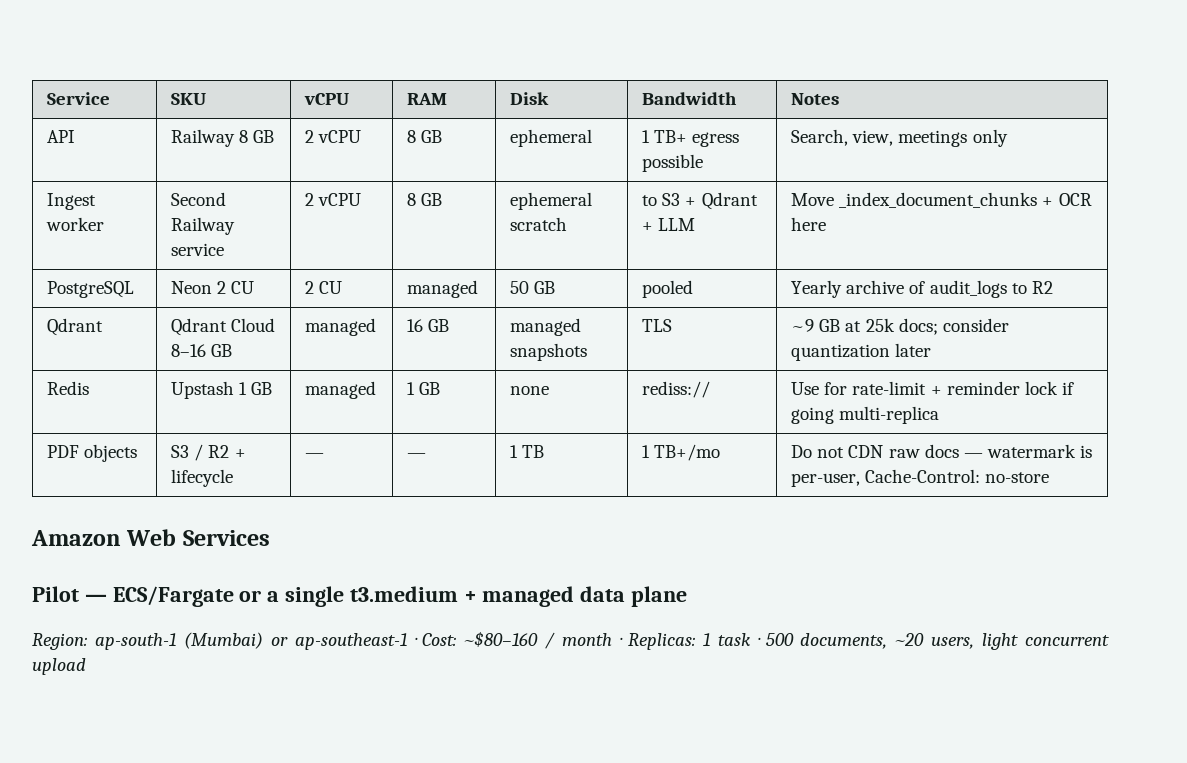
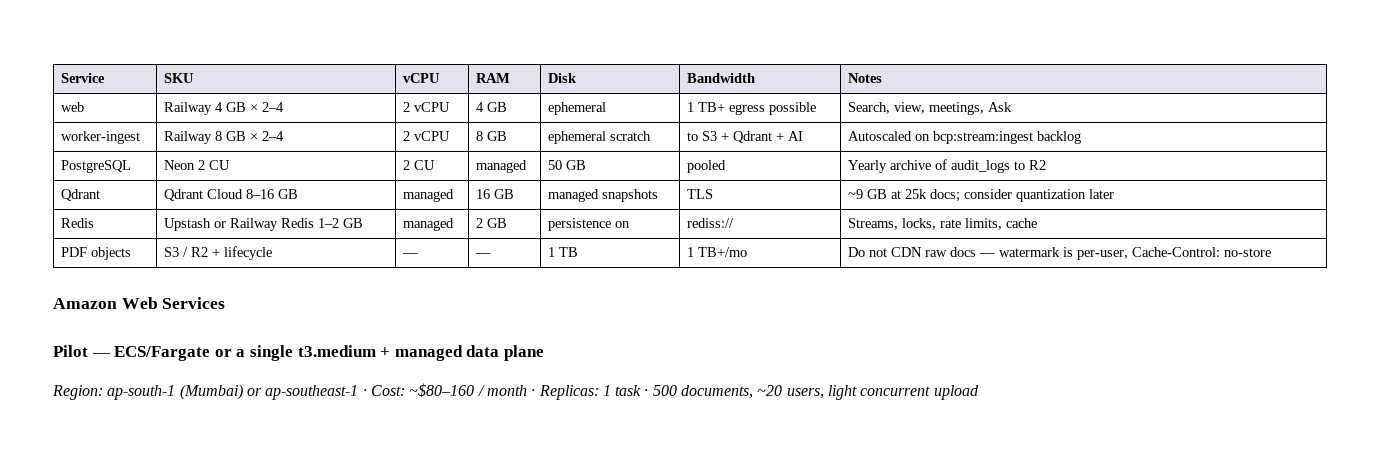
[47,130,76,143] [171,129,275,147] [305,130,362,143] [407,130,417,143] API | Railway 8 GB | 2 vCPU | 8 -> [61,102,85,112] [164,102,285,115] [403,102,451,112] [476,102,485,112] web | Railway 4 GB × 2–4 | 2 vCPU | 4
[898,129,1008,147] [47,193,97,210] [46,217,105,231] [171,192,227,206] [171,217,236,235] [171,243,225,256] meetings only // Ingest worker | Second Railway service -> [929,102,1013,115] [61,131,141,144] [164,131,285,144] meetings, Ask // worker-ingest | Railway 8 GB × 2–4
[658,218,696,231] [791,192,1092,208] [791,217,827,231] LLM | Move _index_document_chunks + OCR here -> [788,131,804,141] [848,131,1082,144] AI | Autoscaled on bcp:stream:ingest backlog
[239,382,273,395] [305,381,377,399] [407,382,441,395] [510,386,550,395] 1 GB | managed | 1 GB | none -> [214,218,364,231] [403,218,455,231] [476,218,508,228] [548,218,631,231] or Railway Redis 1–2 GB | managed | 2 GB | persistence on
[791,381,1074,395] [791,406,940,424] Use for rate-limit + reminder lock if going multi-replica -> [848,218,1038,230] Streams, locks, rate limits, cache

